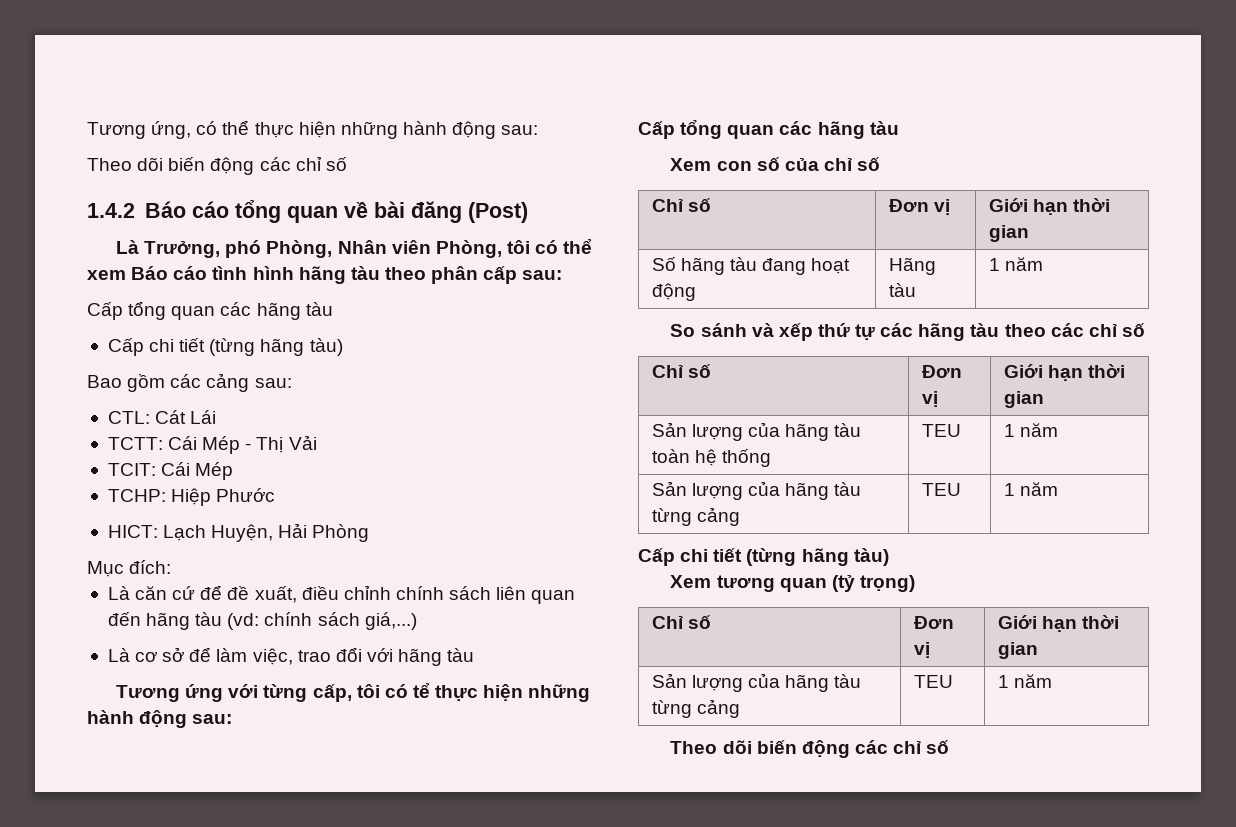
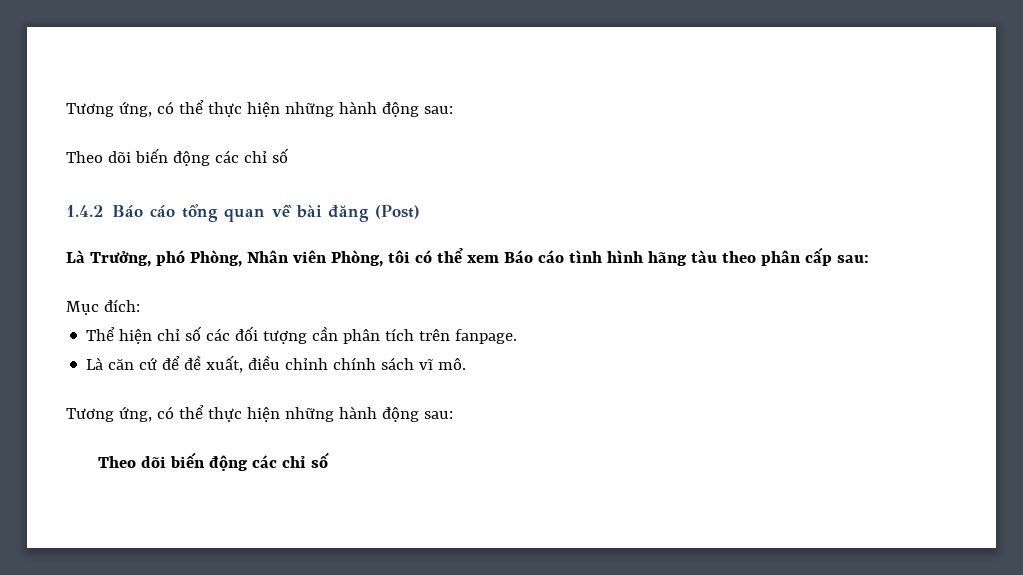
[87,301,333,320] [107,338,343,356] [87,373,292,392] [107,410,217,424] [107,435,317,454] [107,462,234,480] [107,488,276,506] [107,523,370,542] [87,560,172,577] Cấp tổng quan các hãng tàu // Cấp chi tiết (từng hãng tàu) // Bao gồm các cảng sau: // CTL: Cát Lái // TCTT: Cái Mép - Thị Vải // TCIT: Cái Mép // TCHP: Hiệp Phước // HICT: Lạch Huyện, Hải Phòng // Mục đích: -> [66,299,140,315] [86,326,518,344] Mục đích: // Thể hiện chỉ số các đối tượng cần phân tích trên fanpage.
[496,586,576,604] [107,612,417,630] [107,647,475,666] [116,683,591,702] [87,710,233,728] [638,120,899,139] [670,157,881,171] [651,198,711,212] [888,199,950,215] [988,198,1111,215] [988,225,1029,242] [651,257,851,275] [651,283,696,301] [888,257,936,275] [888,283,916,297] [988,257,1043,271] [670,323,1145,341] [651,364,711,378] [921,365,962,378] [921,391,938,407] [1003,364,1126,381] [1003,391,1044,408] [651,422,862,441] [651,449,772,467] [921,424,961,437] [1003,423,1058,437] [651,481,862,500] [651,507,740,526] [921,483,961,496] [1003,482,1058,496] [638,548,889,566] [670,575,915,592] [651,615,711,629] [913,616,954,629] [913,642,930,658] [997,615,1120,632] [997,642,1038,659] [651,673,862,692] [651,699,740,718] [913,675,953,688] [997,674,1052,688] liên quan đến hãng tàu (vd: chính sách giá,...) // Là cơ sở để làm việc, trao đổi với hãng tàu // Tương ứng với từng cấp, tôi có tể thực hiện những hành động sau: // Cấp tổng quan các hãng tàu // Xem con số của chỉ số // Chỉ số | Đơn vị | Giới hạn thời gian // Số hãng tàu đang hoạt động | Hãng tàu | 1 năm // So sánh và xếp thứ tự các hãng tàu theo các chỉ số // Chỉ số | Đơn vị | Giới hạn thời gian // Sản lượng của hãng tàu toàn hệ thống | TEU | 1 năm // Sản lượng của hãng tàu từng cảng | TEU | 1 năm // Cấp chi tiết (từng hãng tàu) // Xem tương quan (tỷ trọng) // Chỉ số | Đơn vị | Giới hạn thời gian // Sản lượng của hãng tàu từng cảng | TEU | 1 năm -> [419,358,467,370] [66,405,453,422] vĩ mô. // Tương ứng, có thể thực hiện những hành động sau:

